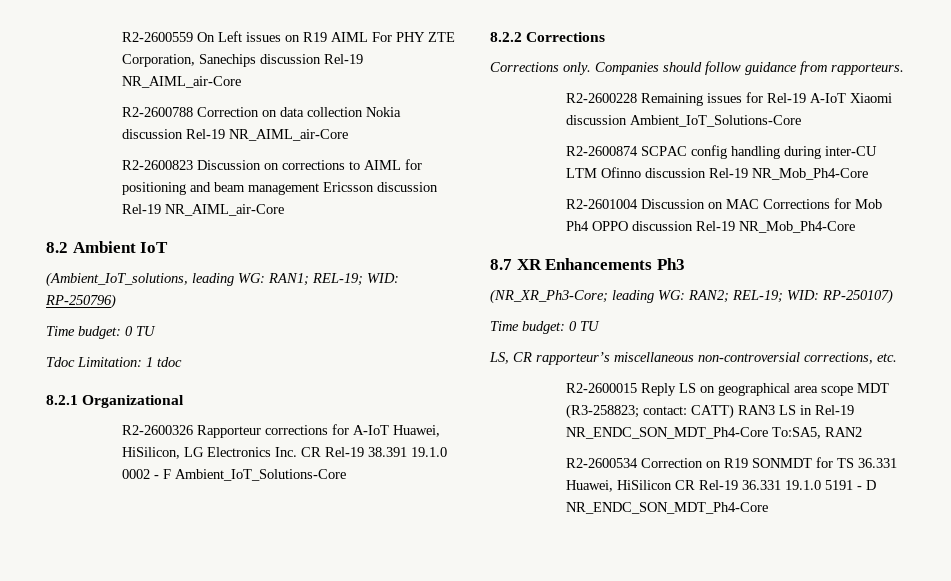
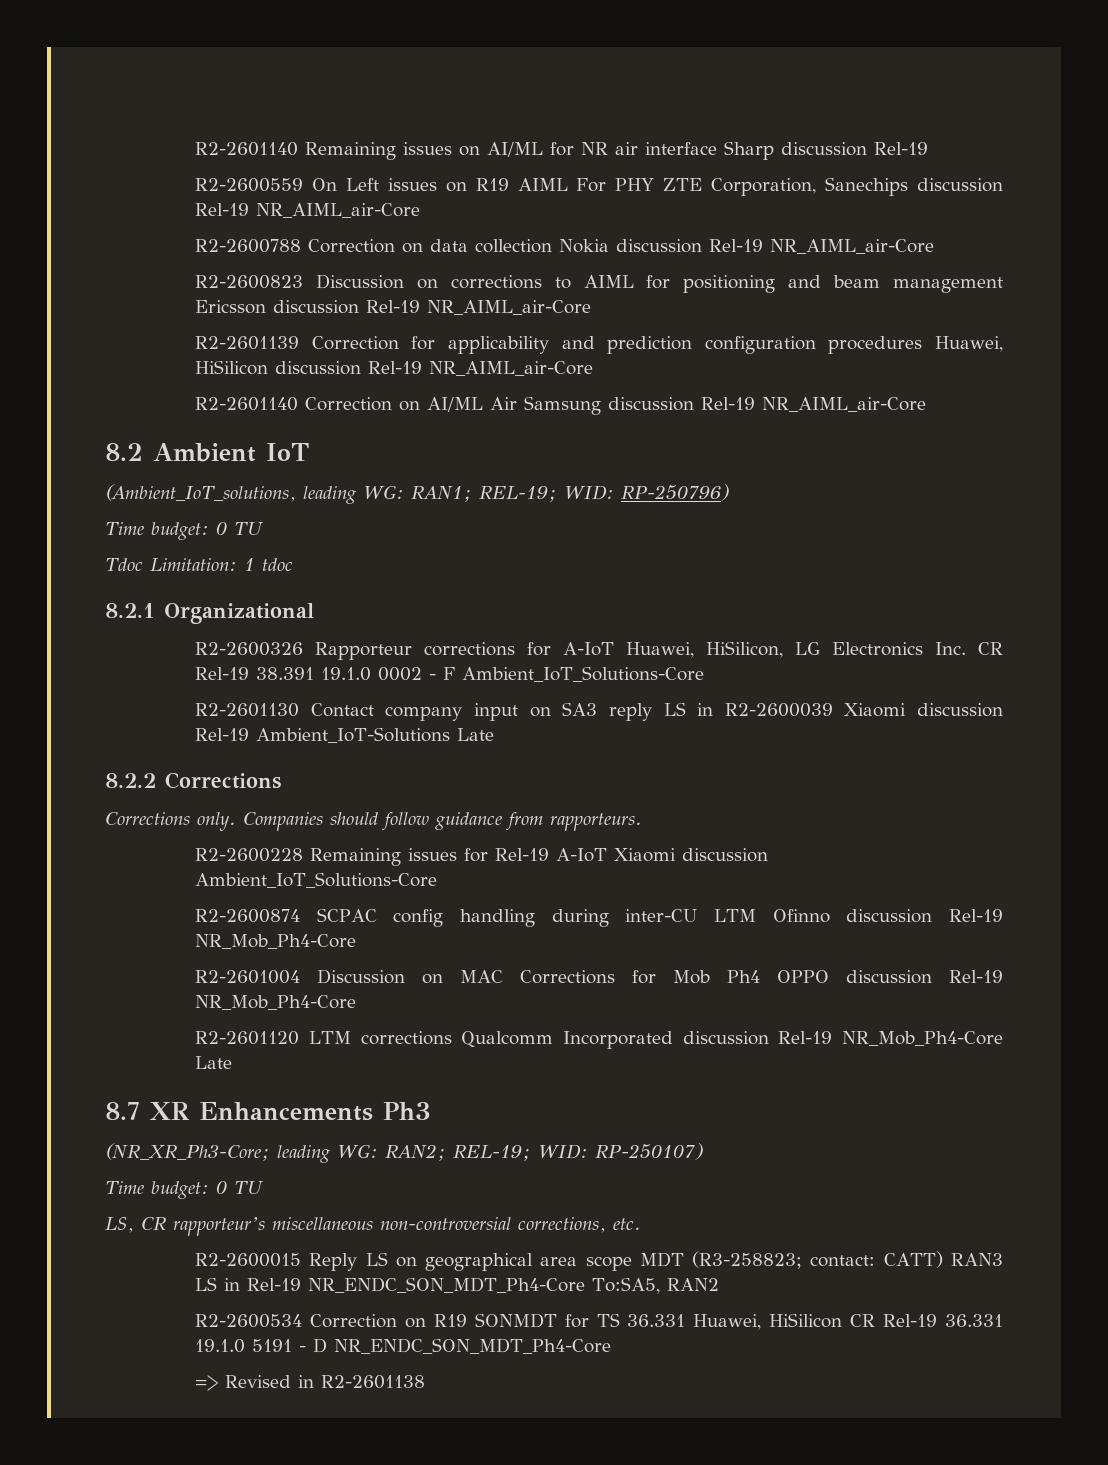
(122, 37) none -> [195,141,929,160] R2-2601140 Remaining issues on AI/ML for NR air interface Sharp discussion Rel-19 //
(285, 210) none -> [195,336,1004,354] [195,360,594,376] [195,396,927,415] // R2-2601139 Correction for applicability and prediction configuration procedures Huawei, HiSilicon discussion Rel-19 NR_AIML_air-Core // R2-2601140 Correction on AI/ML Air Samsung discussion Rel-19 NR_AIML_air-Core
(347, 475) none -> [195,702,1004,721] [195,727,495,743] // R2-2601130 Contact company input on SA3 reply LS in R2-2600039 Xiaomi discussion Rel-19 Ambient_IoT-Solutions Late
(856, 227) none -> [195,1031,1003,1049] [195,1056,233,1069] // R2-2601120 LTM corrections Qualcomm Incorporated discussion Rel-19 NR_Mob_Ph4-Core Late
(769, 508) none -> [195,1375,426,1391] // => Revised in R2-2601138

